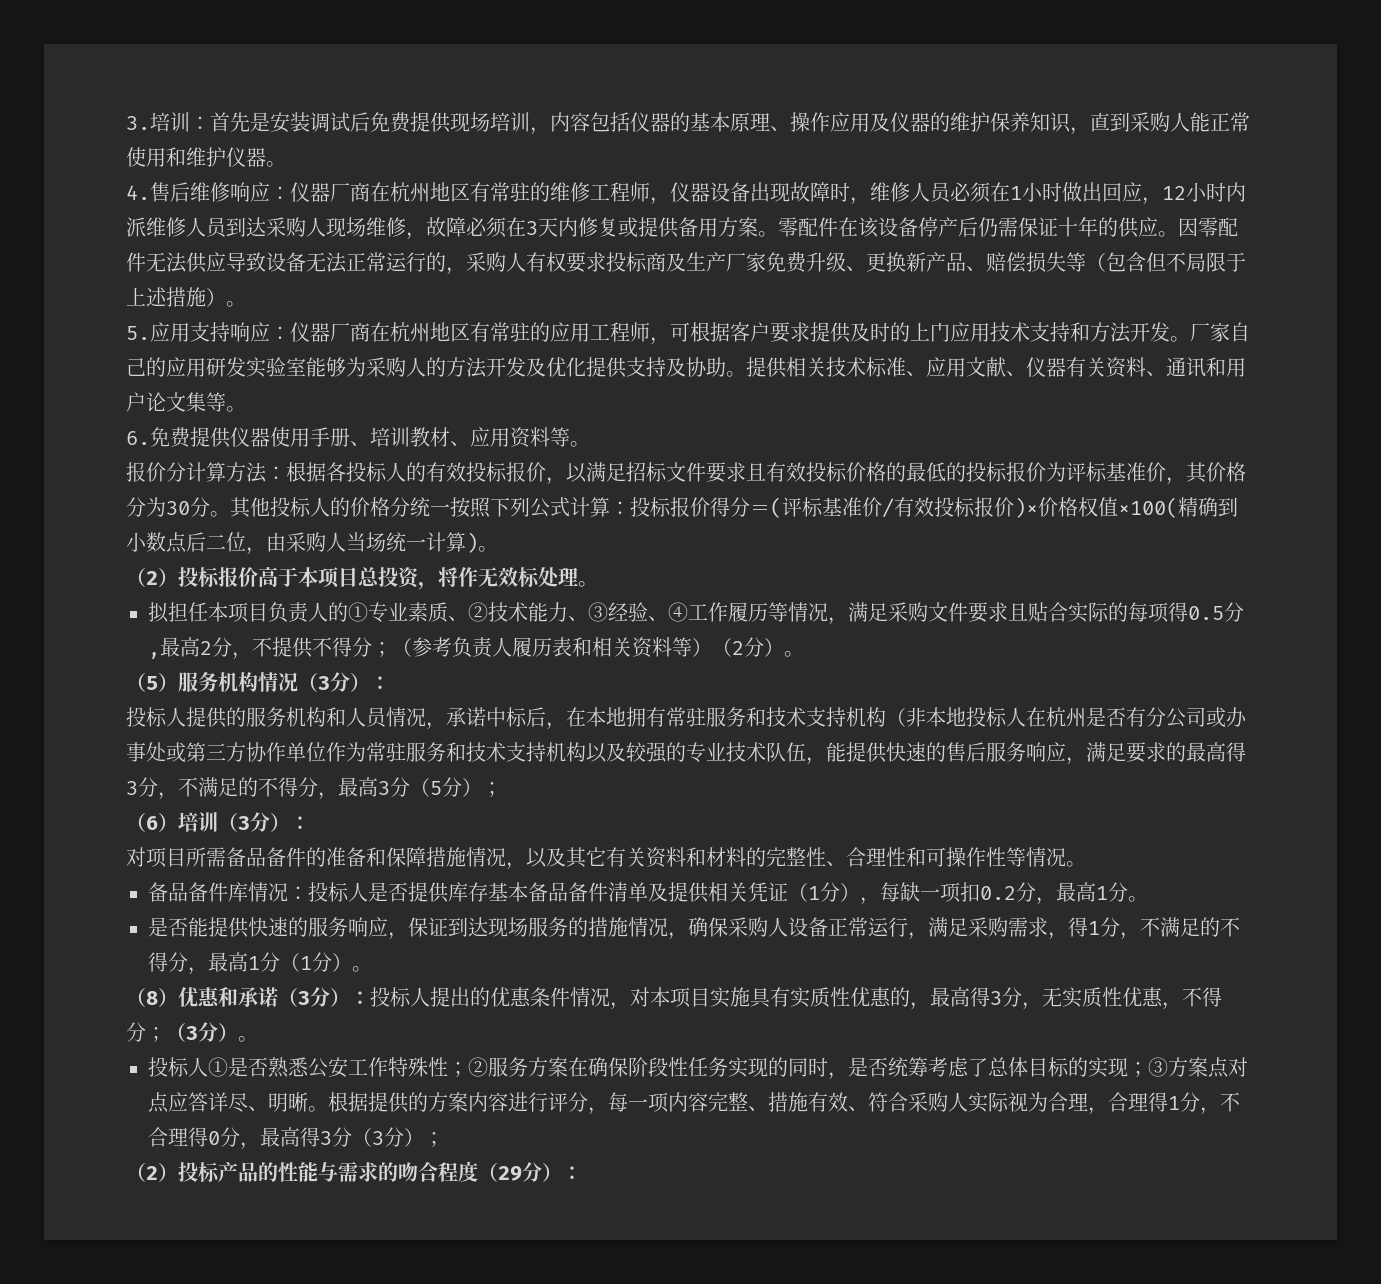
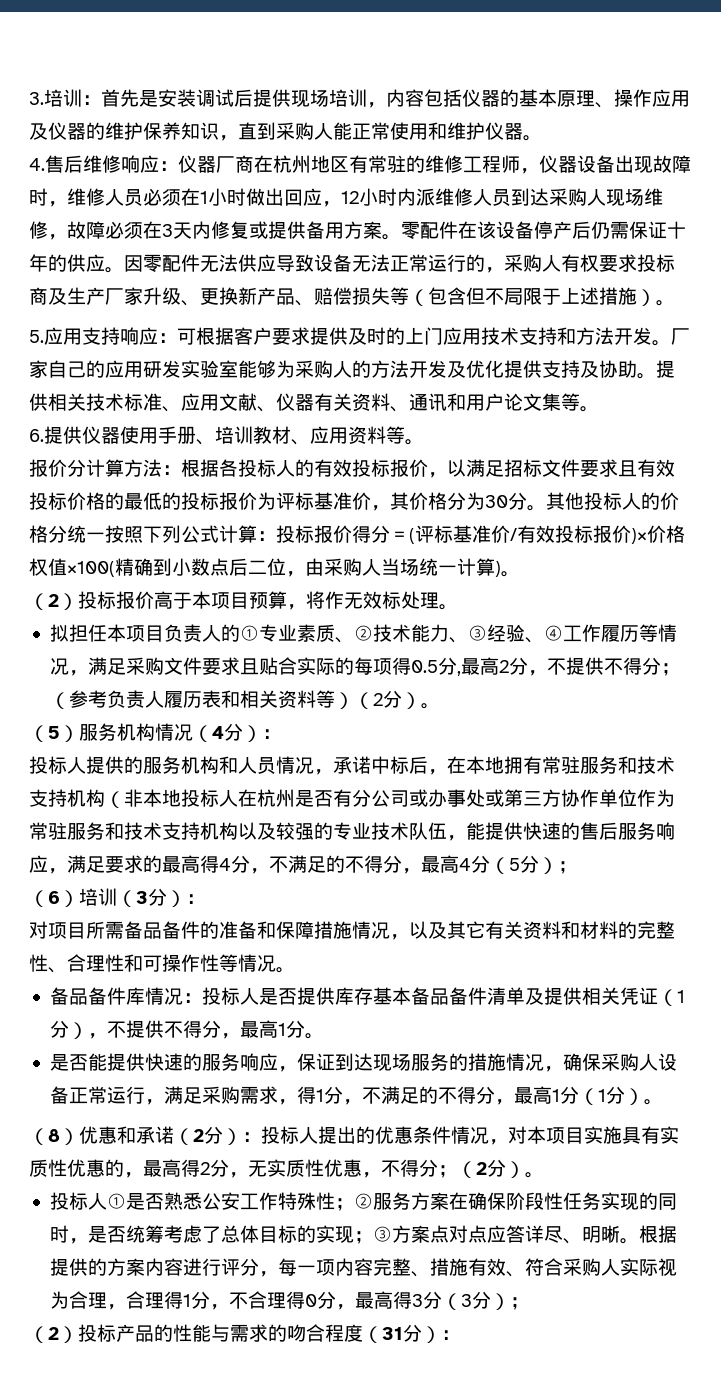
[370,112,411,133] 免费 -> (253, 98) none
[766,252,807,273] 免费 -> (143, 296) none
[290,322,670,345] 仪器厂商在杭州地区有常驻的应用工程师， -> (177, 338) none
[150,427,191,448] 免费 -> (44, 435) none
[358,567,420,589] 总投资 -> [249,591,287,609] 预算
[318,676,330,690] 3 -> [212,726,224,739] 4
[126,777,390,800] 3分，不满足的不得分，最高3 -> [219,855,471,874] 4分，不满足的不得分，最高4
[880,882,1016,903] 每缺一项扣0.2 -> [106,1020,202,1038] 不提供不得
[298,991,310,1005] 3 -> [193,1129,204,1142] 2
[990,991,1002,1005] 3 -> [200,1162,210,1175] 2
[186,1026,198,1040] 3 -> [476,1162,487,1175] 2
[498,1166,522,1181] 29 -> [382,1327,403,1340] 31

